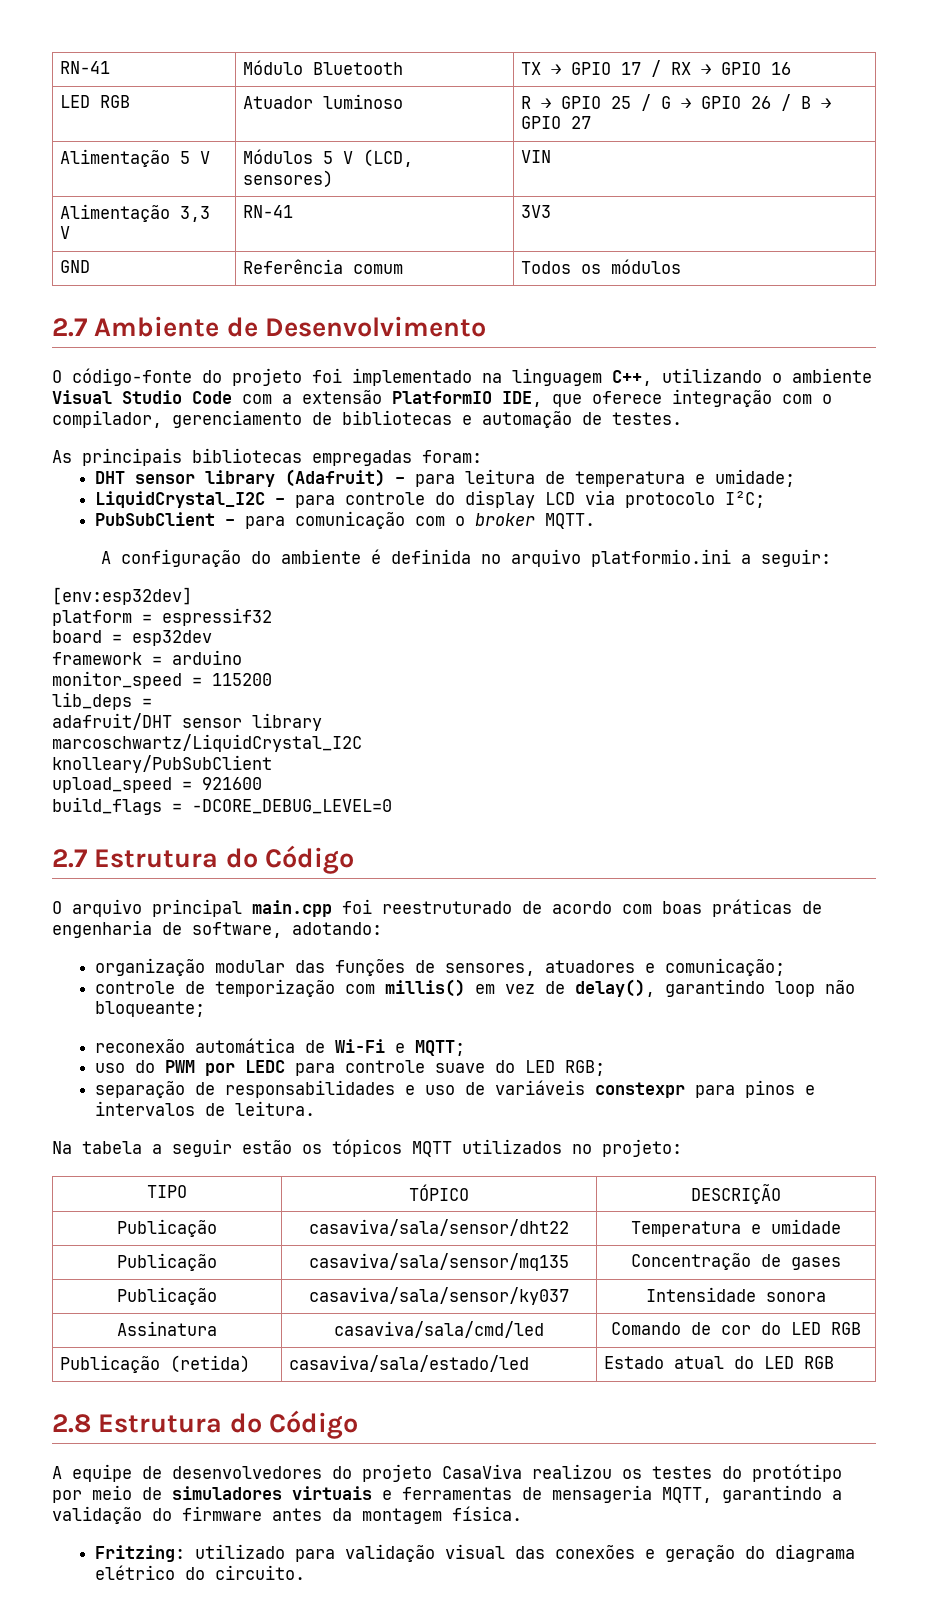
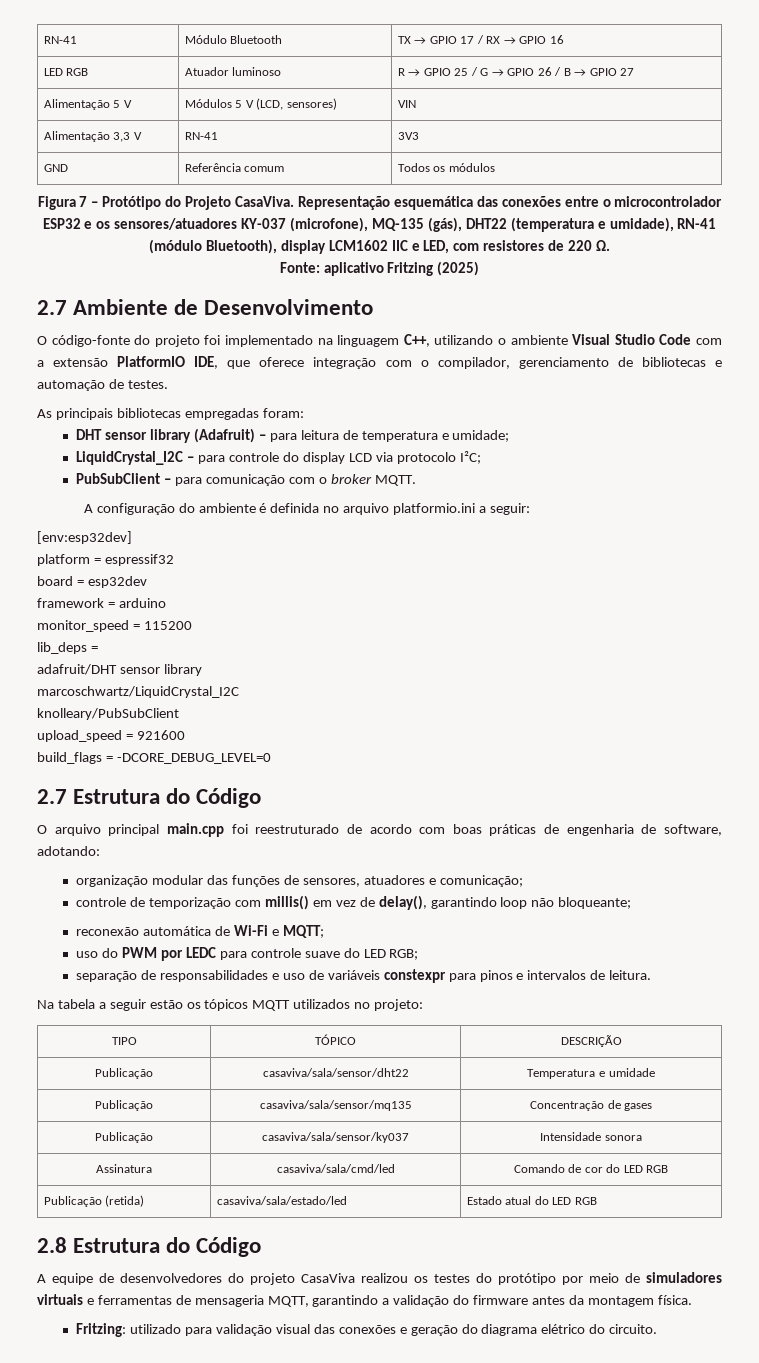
(681, 266) none -> [37,196,723,210] [42,217,717,232] [148,239,611,254] [279,261,480,276] // Figura 7 – Protótipo do Projeto CasaViva. Representação esquemática das conexões entre o microcontrolador ESP32 e os sensores/atuadores KY-037 (microfone), MQ-135 (gás), DHT22 (temperatura e umidade), RN-41 (módulo Bluetooth), display LCM1602 IIC e LED, com resistores de 220 Ω. // Fonte: aplicativo Fritzing (2025)

